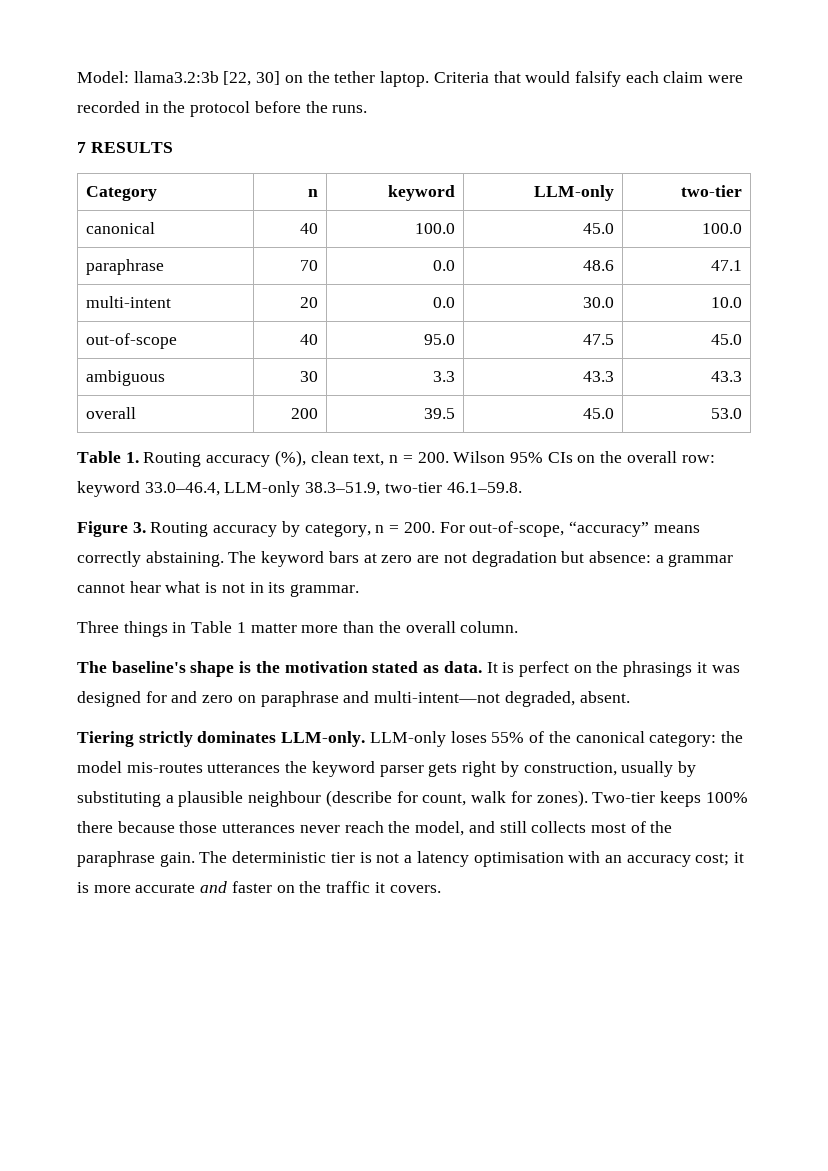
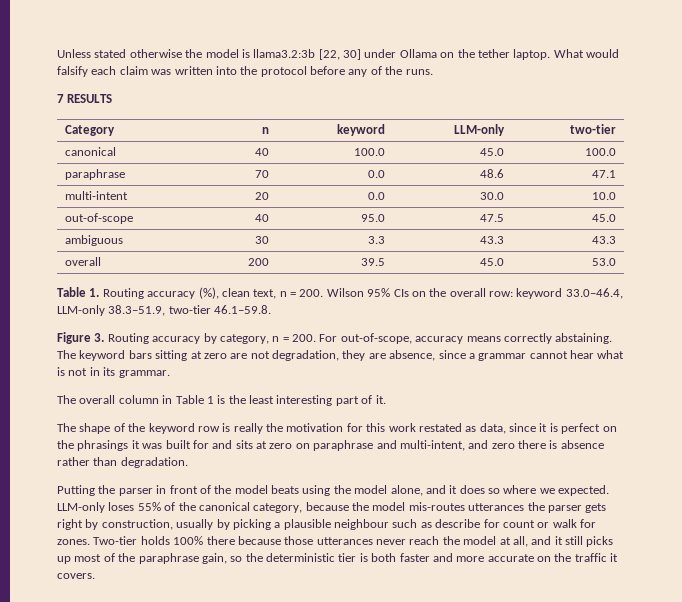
[77,71,129,83] Model: -> [57,49,250,58] Unless stated otherwise the model is
(281, 78) none -> [364,49,437,58] under Ollama
[433,71,521,83] Criteria that -> [553,49,584,58] What
[708,75,744,83] [77,101,159,113] were recorded in -> [151,66,237,75] was written into
(301, 107) none -> [348,66,382,77] any of
[568,521,649,537] “accuracy” -> [415,336,464,344] accuracy
(359, 557) none -> [155,350,188,361] sitting
[471,551,651,567] degradation but absence: -> [272,350,466,361] degradation, they are absence, since
[77,621,519,637] [77,661,498,677] Three things in Table 1 matter more than the overall column. // The baseline's shape is the motivation stated as data. It -> [57,395,386,406] [57,423,548,434] The overall column in Table 1 is the least interesting part of it. // The shape of the keyword row is really the motivation for this work restated as data, since it
[77,691,141,707] designed -> [165,440,191,449] built
(198, 697) none -> [235,440,267,449] sits at
[374,691,630,707] [77,731,366,747] multi-intent—not degraded, absent. // Tiering strictly dominates LLM-only. -> [399,440,604,451] [57,457,188,468] [57,485,610,496] multi-intent, and zero there is absence rather than degradation. // Putting the parser in front of the model beats using the model alone, and it does so where we expected.
[649,733,717,747] category: -> [253,502,349,513] category, because
[311,761,375,777] keyword -> (545, 506) none
[77,791,161,807] substituting -> [232,519,271,530] picking
[325,790,701,807] (describe for count, walk for zones). Two-tier keeps -> [392,519,596,528] [57,536,170,545] such as describe for count or walk for zones. Two-tier holds
[415,821,673,836] [77,851,745,867] [77,881,272,893] model, and still collects most of the paraphrase gain. The deterministic tier is not a latency optimisation with an accuracy cost; it is more accurate and faster -> [463,536,614,547] [57,553,534,564] model at all, and it still picks up most of the paraphrase gain, so the deterministic tier is both faster and more accurate

